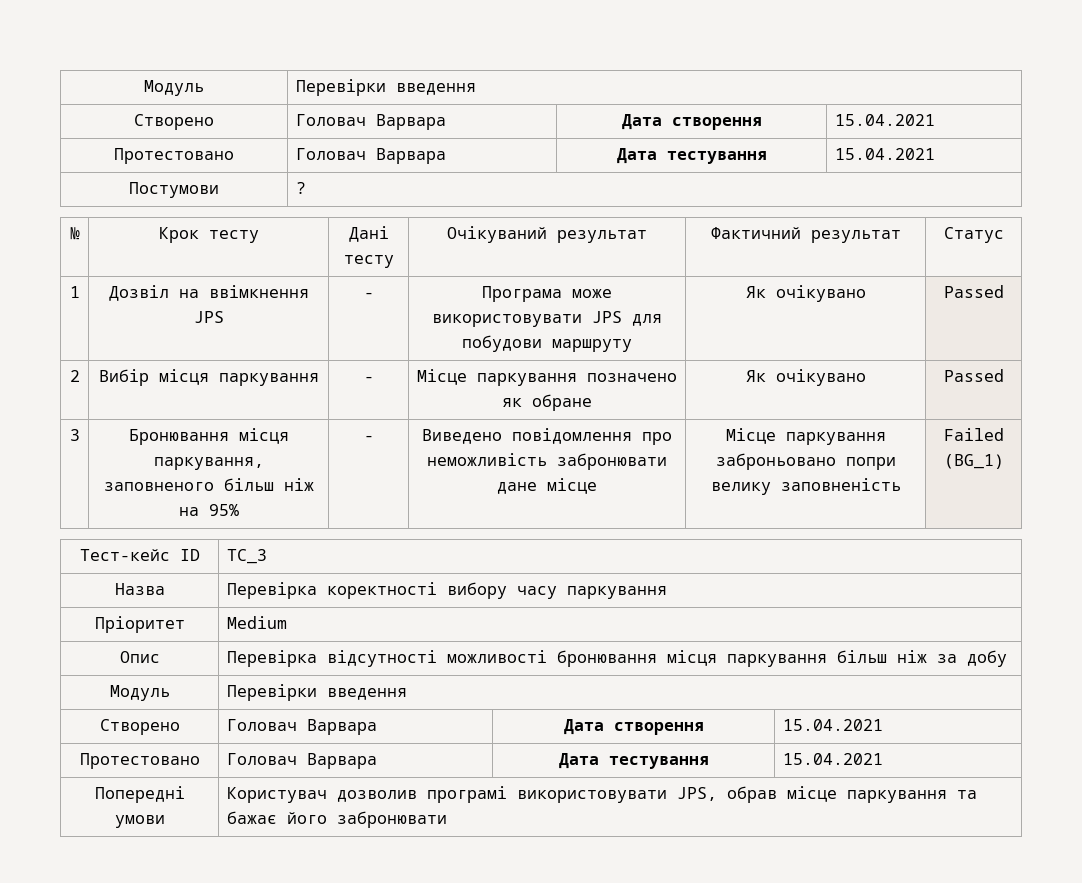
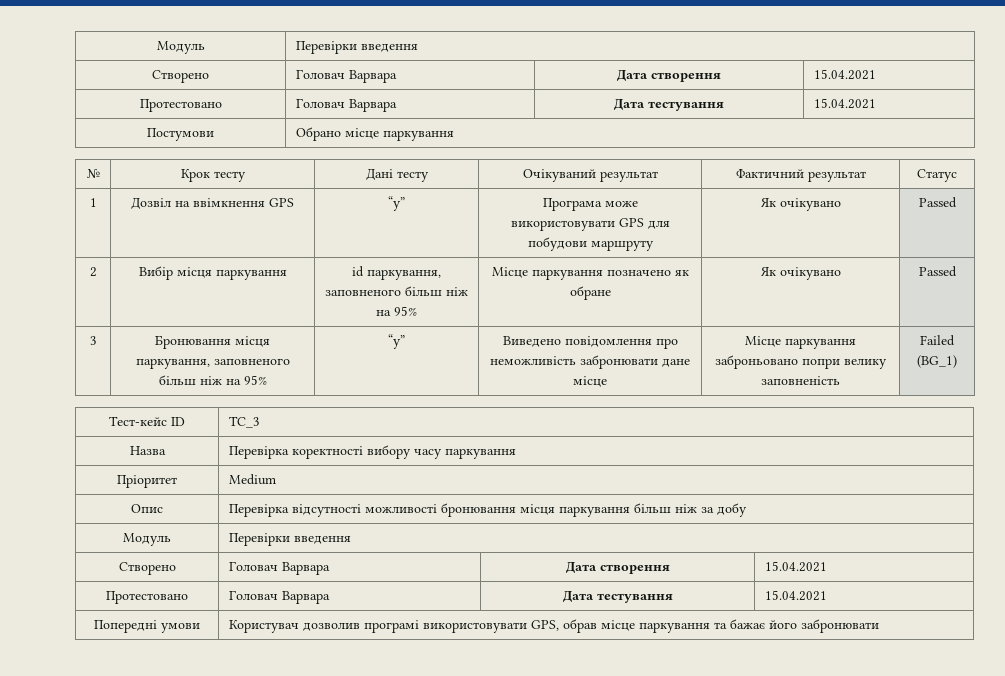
[295,182,306,194] ? -> [295,127,454,141] Обрано місце паркування
[193,311,224,323] [363,292,374,298] JPS | - -> [269,198,294,207] [388,196,405,211] GPS | “y”
[592,311,622,323] JPS -> [618,218,644,227] GPS
[363,376,374,382] - -> [352,266,441,280] [325,286,468,297] [376,306,417,316] id паркування, заповненого більш ніж на 95%
[363,435,374,441] - -> [388,334,405,349] “y”
[676,787,717,801] JPS, -> [530,620,559,631] GPS,

